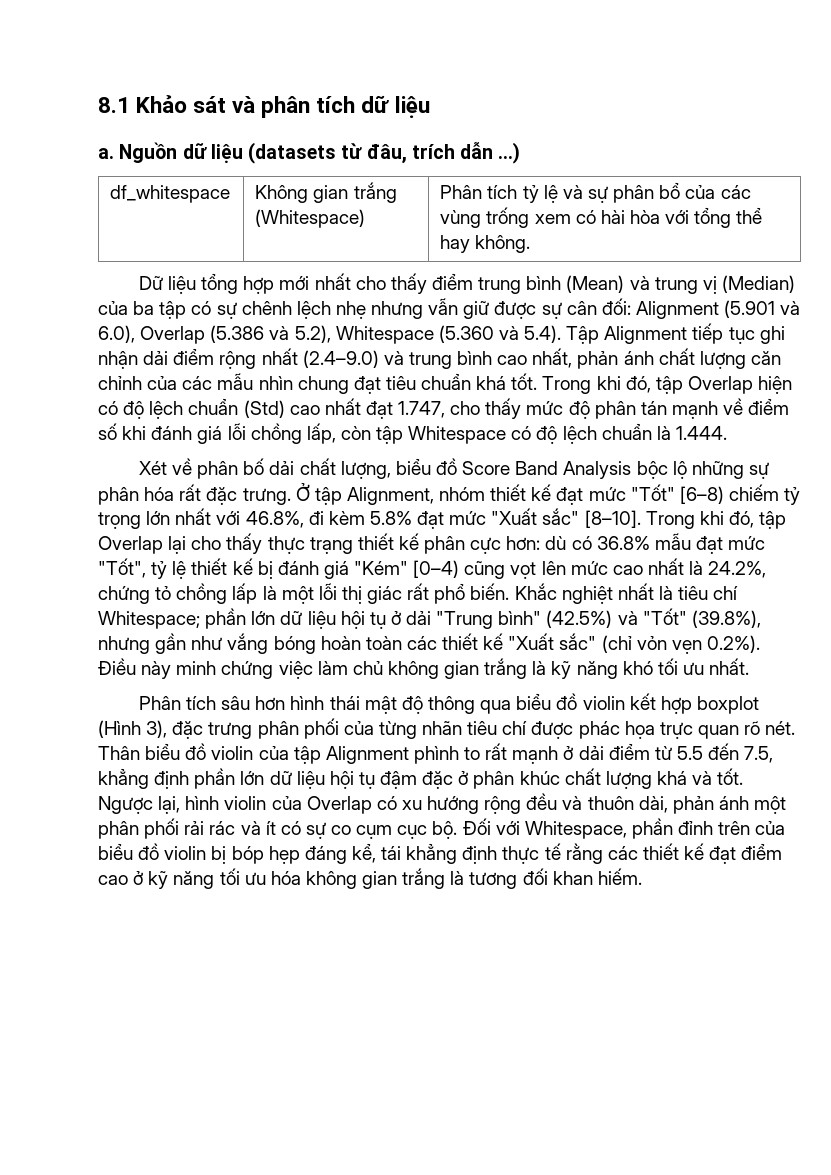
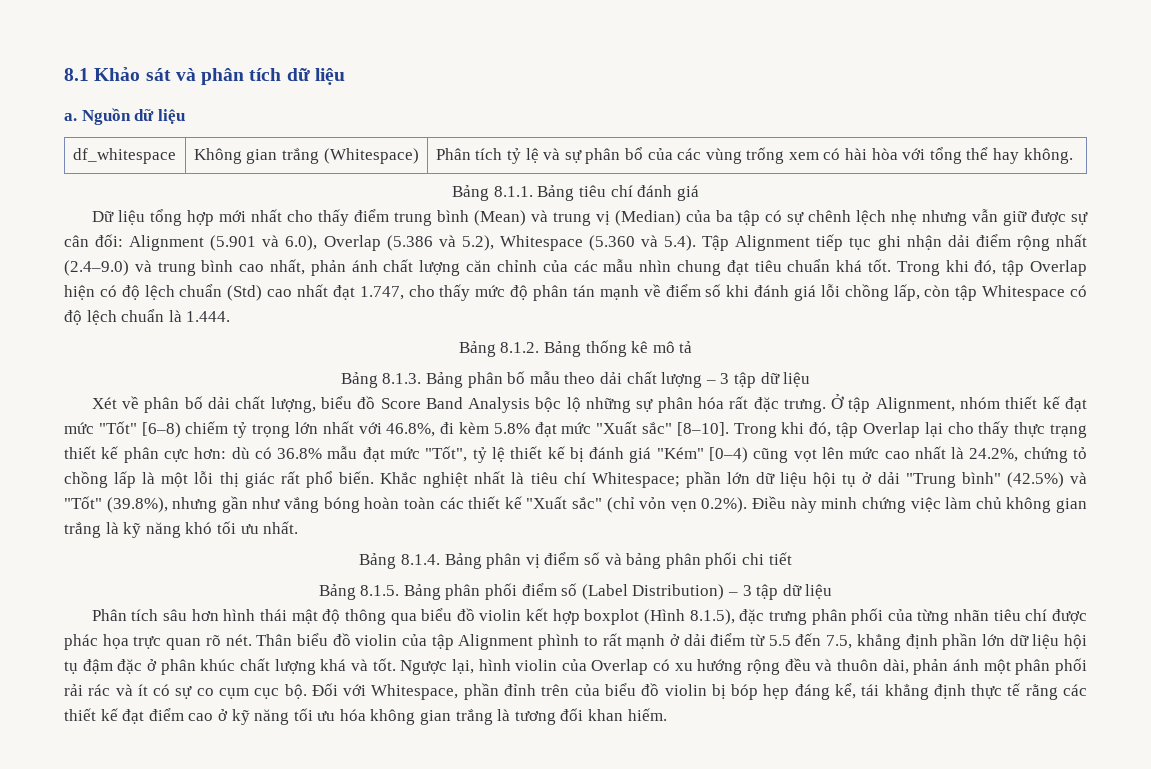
[248,141,521,164] (datasets từ đâu, trích dẫn …) -> (185, 116) none
(531, 244) none -> [452,185,699,201] // Bảng 8.1.1. Bảng tiêu chí đánh giá
(727, 433) none -> [458,340,693,357] [340,371,811,388] // Bảng 8.1.2. Bảng thống kê mô tả // Bảng 8.1.3. Bảng phân bố mẫu theo dải chất lượng – 3 tập dữ liệu
(750, 666) none -> [359,552,792,569] [318,583,833,600] // Bảng 8.1.4. Bảng phân vị điểm số và bảng phân phối chi tiết // Bảng 8.1.5. Bảng phân phối điểm số (Label Distribution) – 3 tập dữ liệu
[146,720,168,738] 3), -> [689,609,735,625] 8.1.5),

